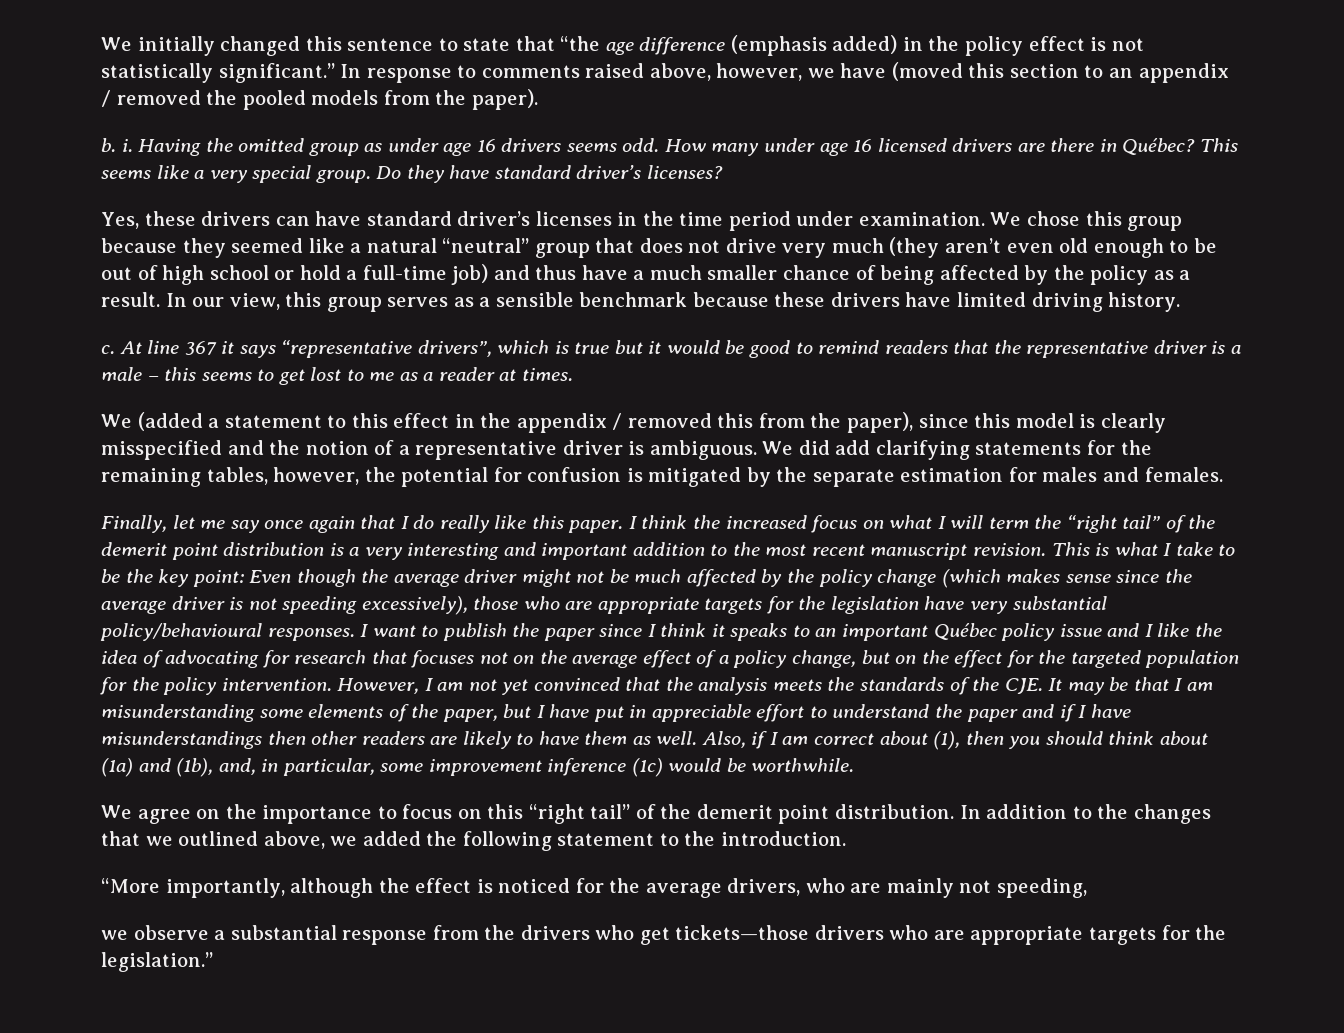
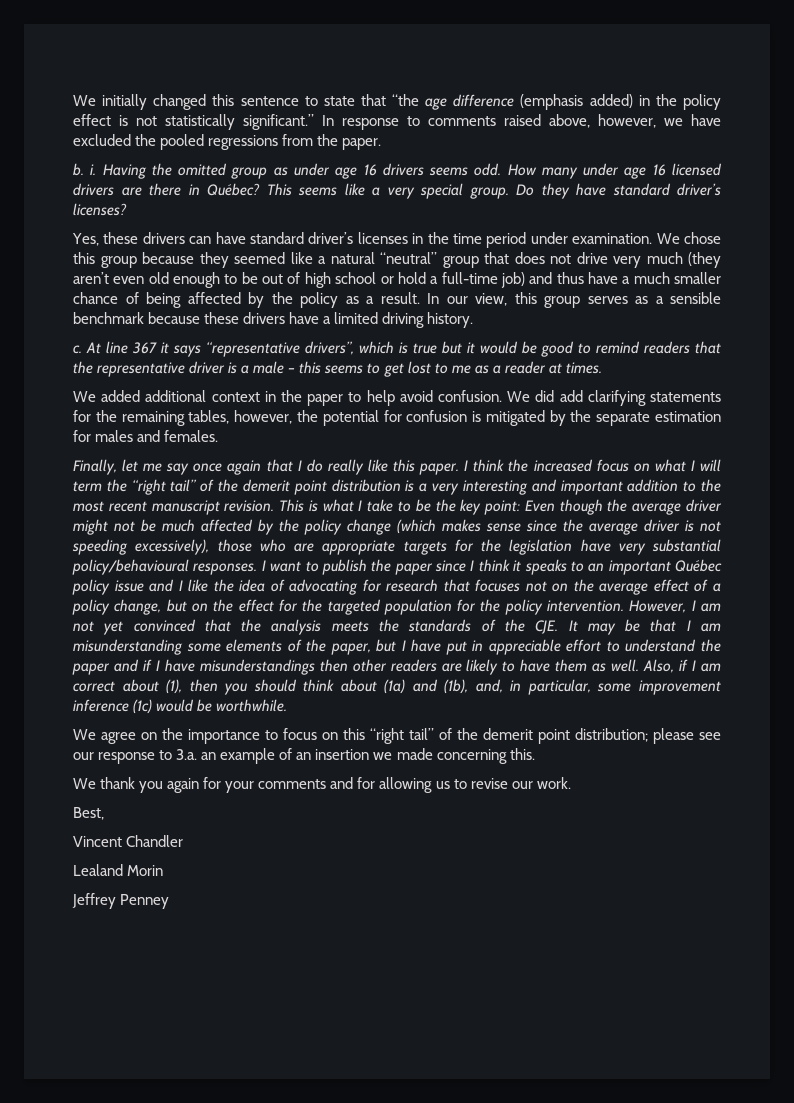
[891,62,1229,83] [101,90,201,107] (moved this section to an appendix / removed -> [73,134,131,146] excluded
[311,89,538,110] models from the paper). -> [208,134,382,150] regressions from the paper.
(952, 299) none -> [323,316,332,324] a
[137,412,1166,433] [101,440,757,460] (added a statement to this effect in the appendix / removed this from the paper), since this model is clearly misspecified and the notion of a representative driver is ambiguous. -> [101,390,502,406] added additional context in the paper to help avoid confusion.
[835,804,1211,824] [101,831,846,851] [101,878,1088,898] [101,925,1227,945] [101,952,213,972] distribution. In addition to the changes that we outlined above, we added the following statement to the introduction. // “More importantly, although the effect is noticed for the average drivers, who are mainly not speeding, // we observe a substantial response from the drivers who get tickets—those drivers who are appropriate targets for the legislation.” -> [575,728,721,744] [73,748,535,764] [73,777,571,793] [73,807,104,820] [73,835,184,847] [73,864,164,876] [72,893,170,909] distribution; please see our response to 3.a. an example of an insertion we made concerning this. // We thank you again for your comments and for allowing us to revise our work. // Best, // Vincent Chandler // Lealand Morin // Jeffrey Penney

